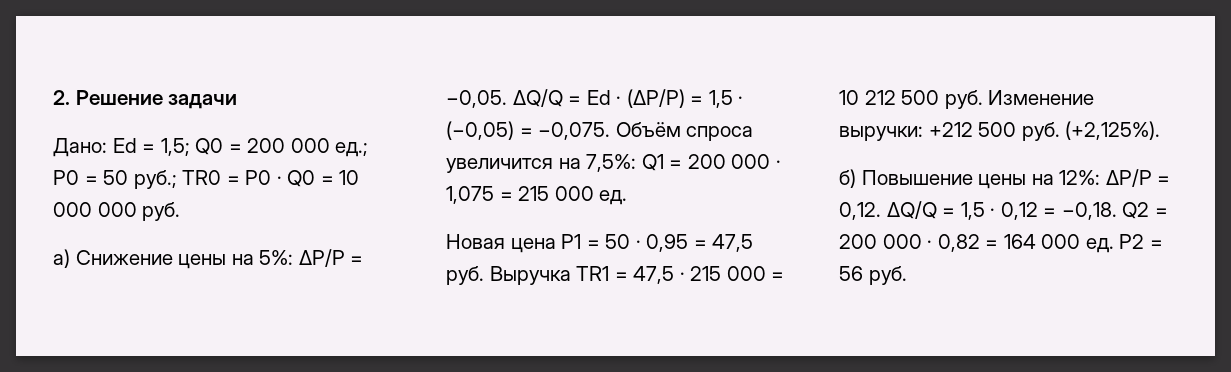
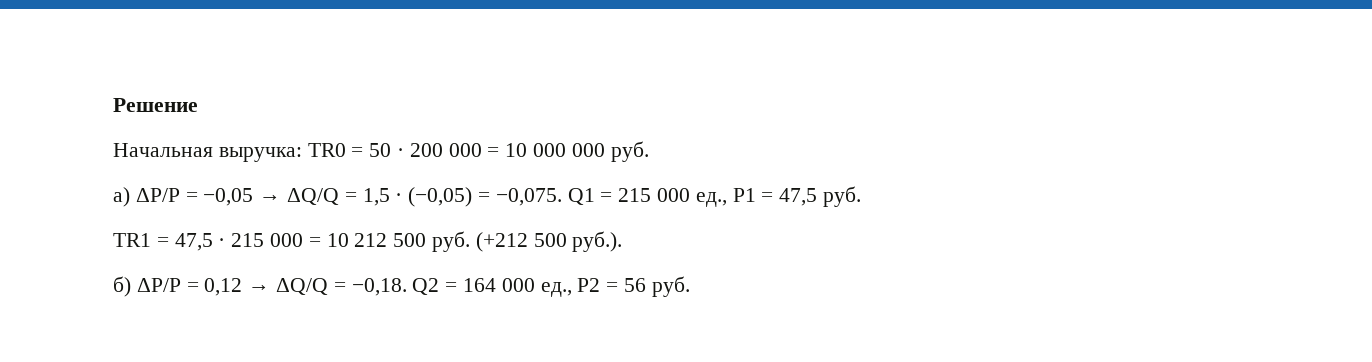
[53,90,70,105] 2. -> (113, 105) none
[168,94,238,109] [53,138,369,157] [53,170,316,189] задачи // Дано: Ed = 1,5; Q0 = 200 000 ед.; P0 = 50 руб.; TR0 = P0 · Q0 -> [113,143,482,162] // Начальная выручка: TR0 = 50 · 200 000
[75,249,364,269] [446,89,685,108] Снижение цены на 5%: ΔP/P = −0,05. ΔQ/Q = Ed · (ΔP/P) -> [135,188,340,206] ΔP/P = −0,05 → ΔQ/Q
[615,122,754,141] [446,154,781,173] [446,186,628,205] [446,234,689,253] Объём спроса увеличится на 7,5%: Q1 = 200 000 · 1,075 = 215 000 ед. // Новая цена P1 = 50 · 0,95 -> [567,188,756,207] Q1 = 215 000 ед., P1
[489,266,571,285] Выручка -> (862, 196) //
[988,90,1095,105] [839,121,1161,141] [839,169,1171,189] [839,201,1168,220] [839,234,980,252] Изменение выручки: +212 500 руб. (+2,125%). // б) Повышение цены на 12%: ΔP/P = 0,12. ΔQ/Q = 1,5 · 0,12 = −0,18. Q2 = 200 000 · 0,82 -> [475,231,623,252] [113,276,440,297] (+212 500 руб.). // б) ΔP/P = 0,12 → ΔQ/Q = −0,18. Q2
[1085,238,1114,253] ед. -> [540,282,572,297] ед.,

